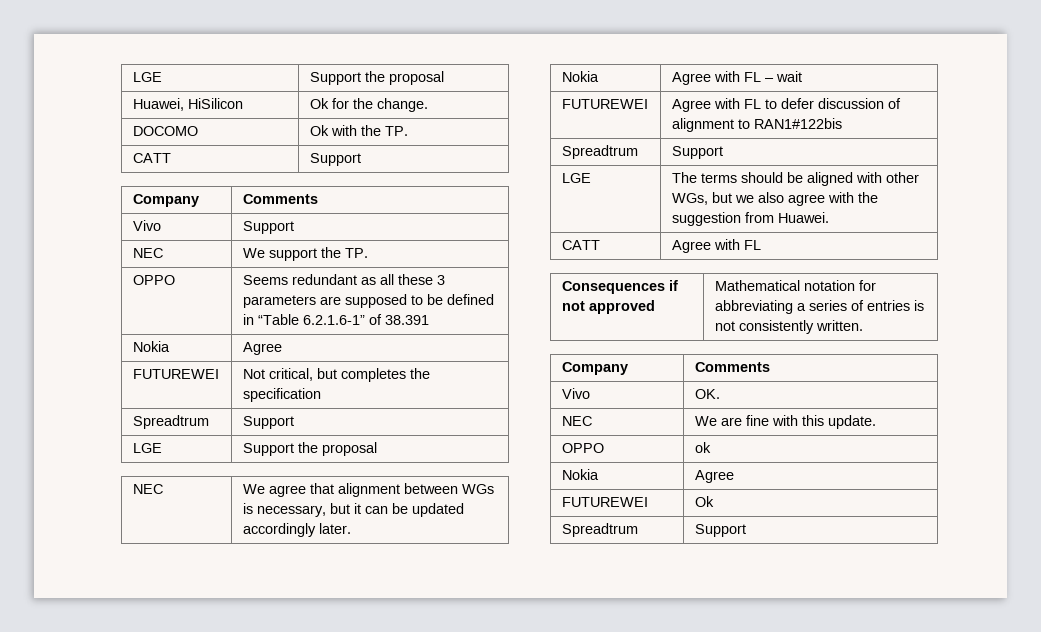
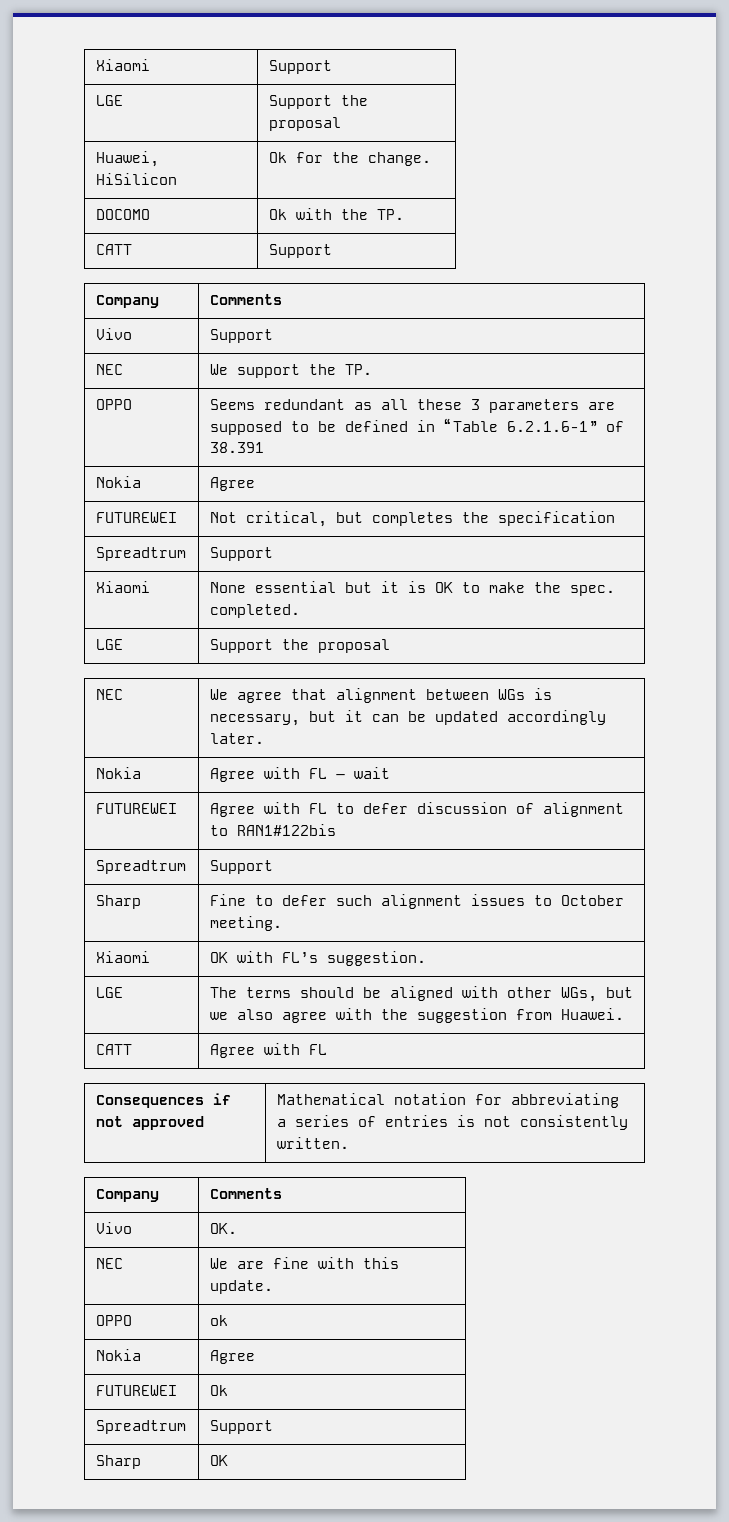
(132, 77) none -> [95,59,150,71] [268,60,332,74] Xiaomi | Support //
(294, 422) none -> [95,581,150,593] [209,581,615,596] [209,604,300,618] // Xiaomi | None essential but it is OK to make the spec. completed.
(723, 152) none -> [95,895,141,909] [209,894,624,909] [209,916,282,931] [95,951,150,963] [209,951,426,966] // Sharp | Fine to defer such alignment issues to October meeting. // Xiaomi | OK with FL’s suggestion.
(746, 530) none -> [95,1455,141,1469] [209,1455,228,1466] // Sharp | OK

